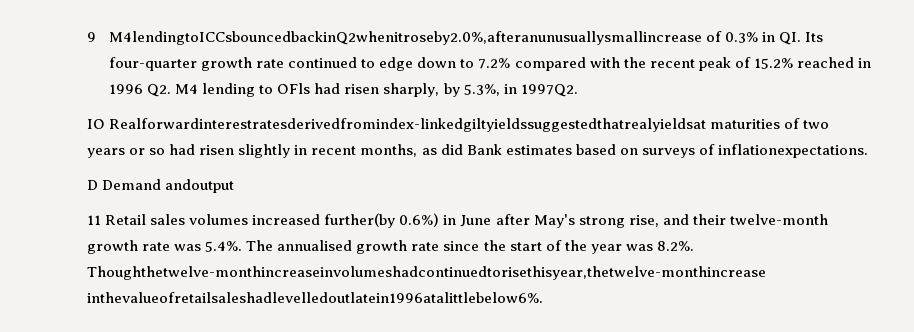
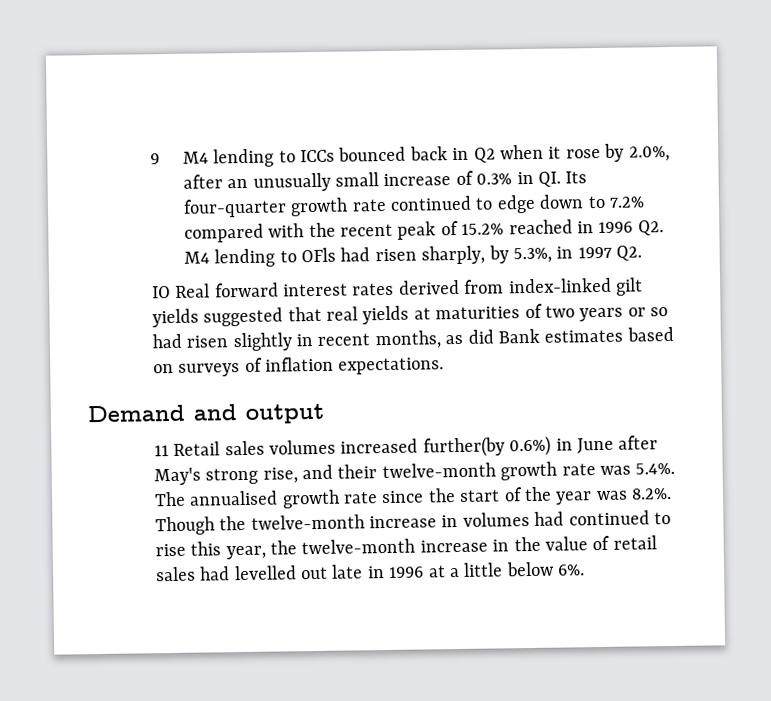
[109,31,703,45] M4lendingtoICCsbouncedbackinQ2whenitroseby2.0%,afteranunusuallysmallincrease -> [182,143,670,168] [182,172,452,192] M4 lending to ICCs bounced back in Q2 when it rose by 2.0%, after an unusually small increase
[520,84,578,97] 1997Q2. -> [577,245,643,261] 1997 Q2.
[109,118,707,132] Realforwardinterestratesderivedfromindex-linkedgiltyieldssuggestedthatrealyieldsat -> [175,277,644,298] [151,305,431,328] Real forward interest rates derived from index-linked gilt yields suggested that real yields at
[717,144,868,158] [87,179,235,193] inflationexpectations. // D Demand andoutput -> [265,356,445,375] [87,403,325,424] inflation expectations. // Demand and output
[87,266,767,280] [87,292,544,303] Thoughthetwelve-monthincreaseinvolumeshadcontinuedtorisethisyear,thetwelve-monthincrease inthevalueofretailsaleshadlevelledoutlatein1996atalittlebelow6%. -> [154,510,672,536] [154,535,657,560] [155,561,586,582] Though the twelve-month increase in volumes had continued to rise this year, the twelve-month increase in the value of retail sales had levelled out late in 1996 at a little below 6%.

